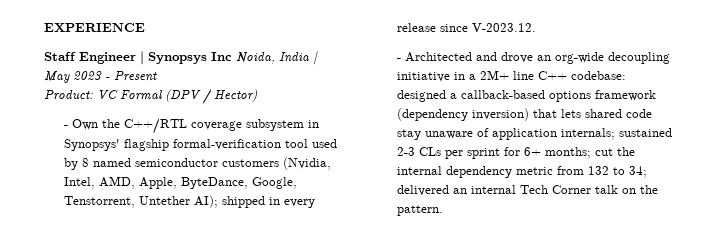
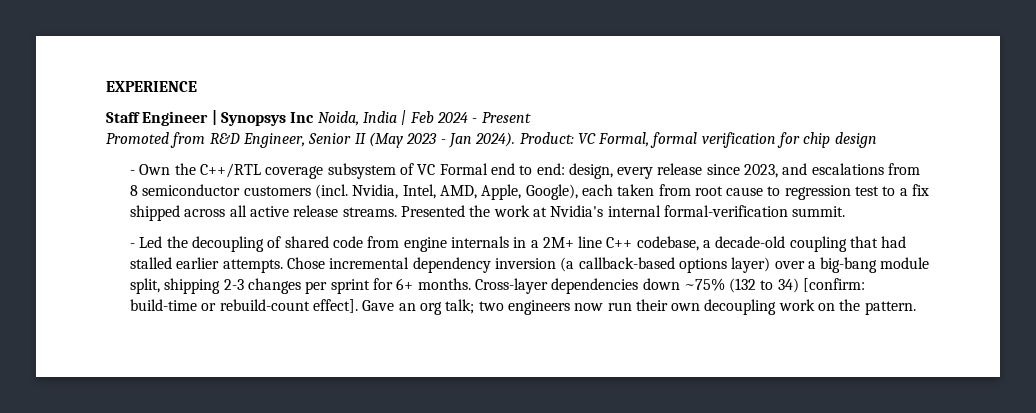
[44,71,102,83] May 2023 -> [409,111,468,123] Feb 2024
[44,89,257,104] Product: VC Formal (DPV / Hector) -> [106,132,877,148] Promoted from R&D Engineer, Senior II (May 2023 - Jan 2024). Product: VC Formal, formal verification for chip design
[308,120,320,128] [64,139,338,151] [64,157,332,170] [64,176,298,189] [64,195,316,208] [397,23,537,32] [397,52,671,64] [397,72,451,82] in Synopsys' flagship formal-verification tool used by 8 named semiconductor customers (Nvidia, Intel, AMD, Apple, ByteDance, Google, Tenstorrent, Untether AI); shipped in every release since V-2023.12. // - Architected and drove an org-wide decoupling initiative -> [399,163,921,179] [129,184,930,200] [129,205,846,221] [129,236,509,252] of VC Formal end to end: design, every release since 2023, and escalations from 8 semiconductor customers (incl. Nvidia, Intel, AMD, Apple, Google), each taken from root cause to regression test to a fix shipped across all active release streams. Presented the work at Nvidia's internal formal-verification summit. // - Led the decoupling of shared code from engine internals
[571,71,627,80] [397,90,657,102] [397,108,653,121] [397,128,673,140] [397,147,636,159] [397,166,648,178] [397,185,619,196] codebase: designed a callback-based options framework (dependency inversion) that lets shared code stay unaware of application internals; sustained 2-3 CLs per sprint for 6+ months; cut the internal dependency metric from 132 to 34; delivered an internal Tech Corner talk -> [636,236,907,252] [129,257,930,273] [129,278,866,294] [129,299,815,315] codebase, a decade-old coupling that had stalled earlier attempts. Chose incremental dependency inversion (a callback-based options layer) over a big-bang module split, shipping 2-3 changes per sprint for 6+ months. Cross-layer dependencies down ~75% (132 to 34) [confirm: build-time or rebuild-count effect]. Gave an org talk; two engineers now run their own decoupling work

